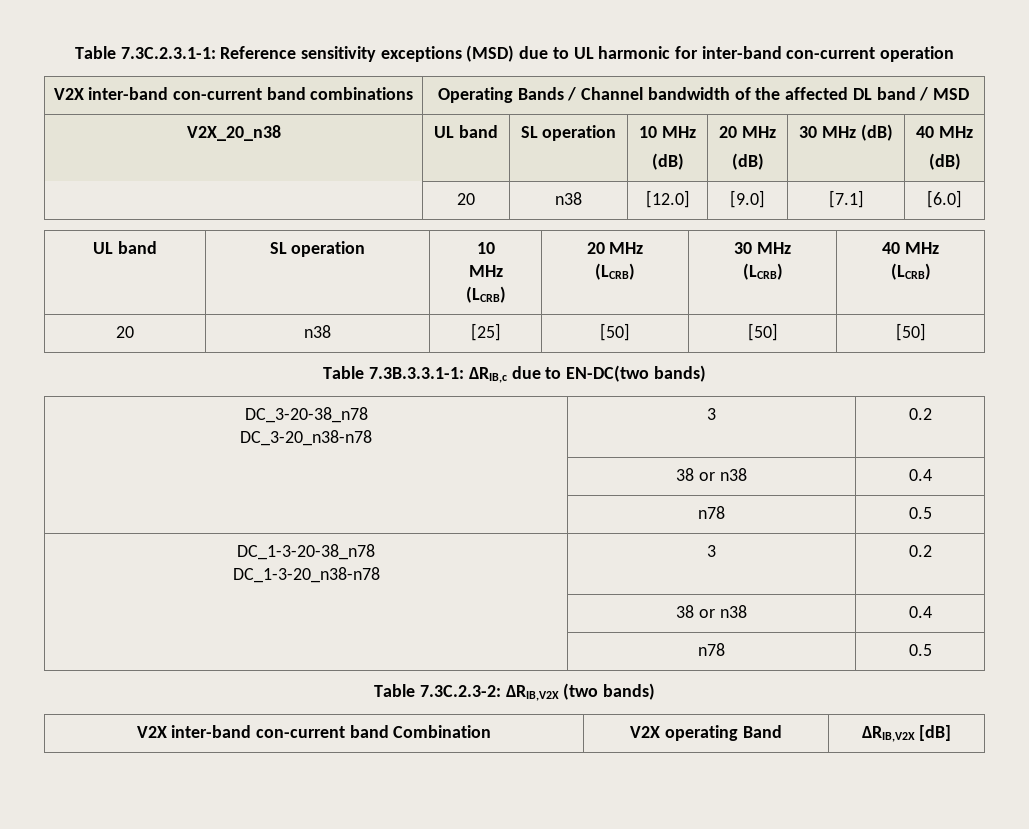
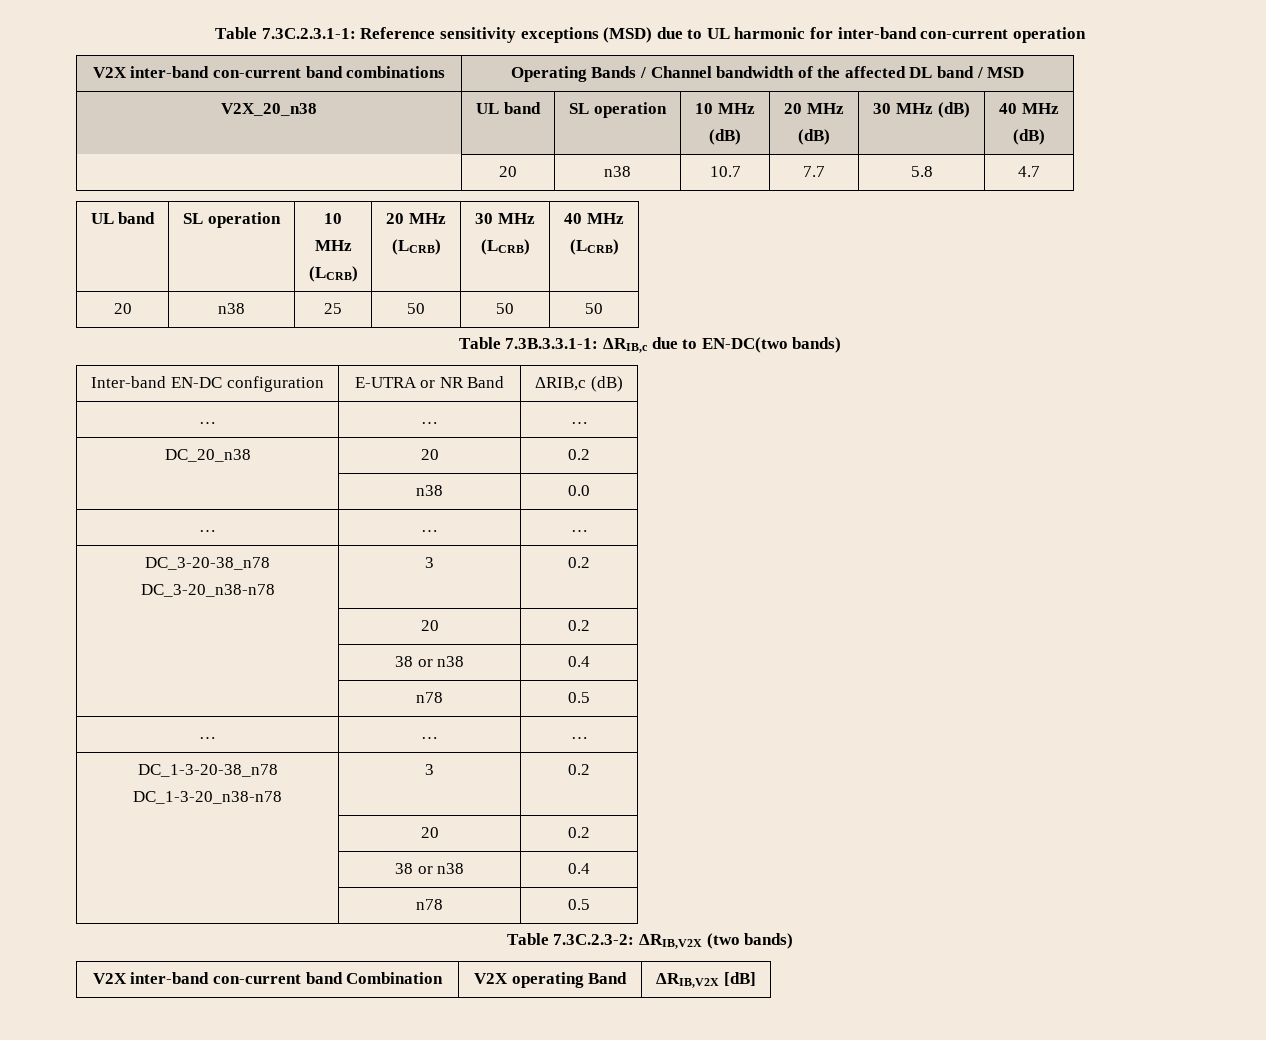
[645,190,690,208] [730,190,765,208] [828,190,864,208] [927,190,962,208] [12.0] | [9.0] | [7.1] | [6.0] -> [709,166,741,177] [803,166,825,177] [910,166,933,177] [1018,166,1040,177] 10.7 | 7.7 | 5.8 | 4.7
[470,323,501,341] [600,323,630,341] [747,323,778,341] [895,323,926,341] [25] | [50] | [50] | [50] -> [324,303,342,314] [407,303,425,314] [496,303,514,314] [585,303,603,314] 25 | 50 | 50 | 50
(706, 373) none -> [91,376,324,392] [354,376,505,388] [535,376,623,392] [199,422,216,424] [421,422,438,424] [570,422,588,424] [164,449,251,462] [420,449,439,460] [568,449,590,460] [416,485,443,496] [568,485,590,496] [199,530,216,532] [421,530,438,532] [570,530,588,532] // Inter-band EN-DC configuration | E-UTRA or NR Band | ΔRIB,c (dB) // … | … | … // DC_20_n38 | 20 | 0.2 // | n38 | 0.0 // … | … | …
[676,468,747,481] [908,469,932,481] [698,506,725,519] [908,507,932,519] // | 38 or n38 | 0.4 // | n78 | 0.5 -> [420,620,439,631] [568,620,590,631] [394,656,465,667] [568,656,590,667] [416,692,443,703] [568,692,590,703] [199,737,216,739] [421,737,438,739] [570,737,588,739] // | 20 | 0.2 // | 38 or n38 | 0.4 // | n78 | 0.5 // … | … | …
(932, 551) none -> [420,827,439,838] [568,827,590,838] // | 20 | 0.2

